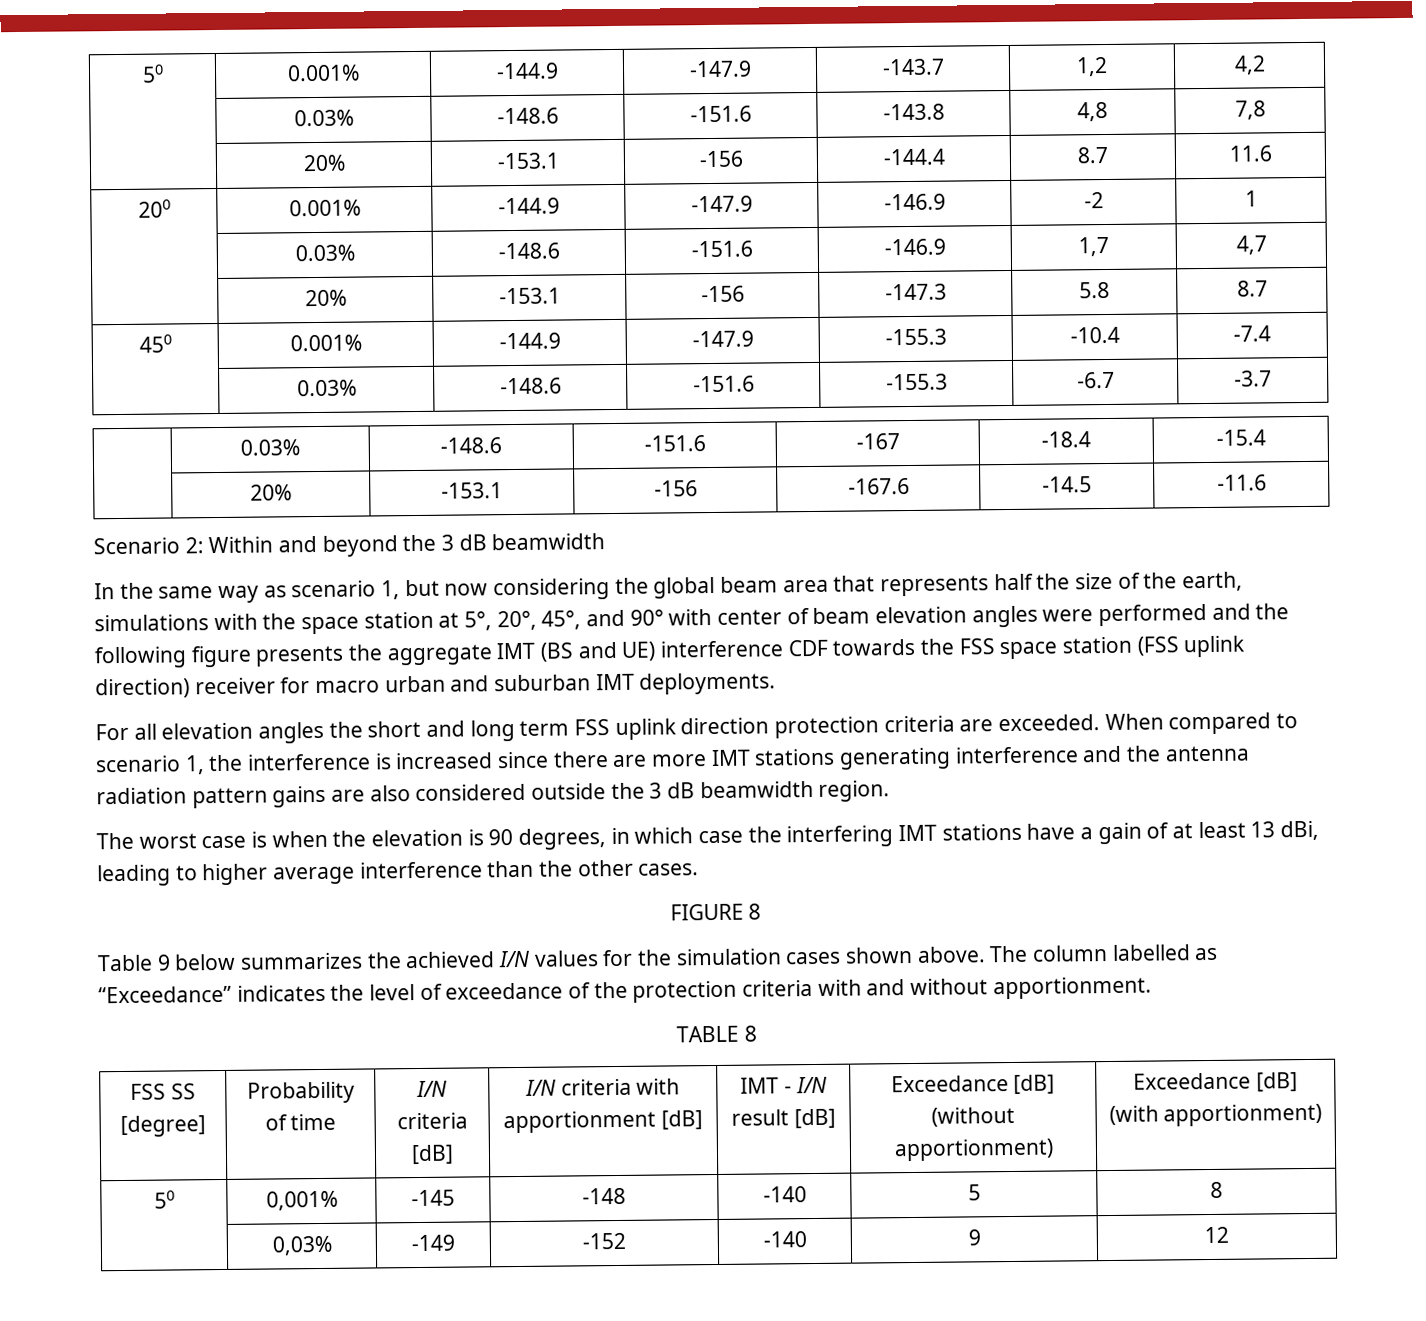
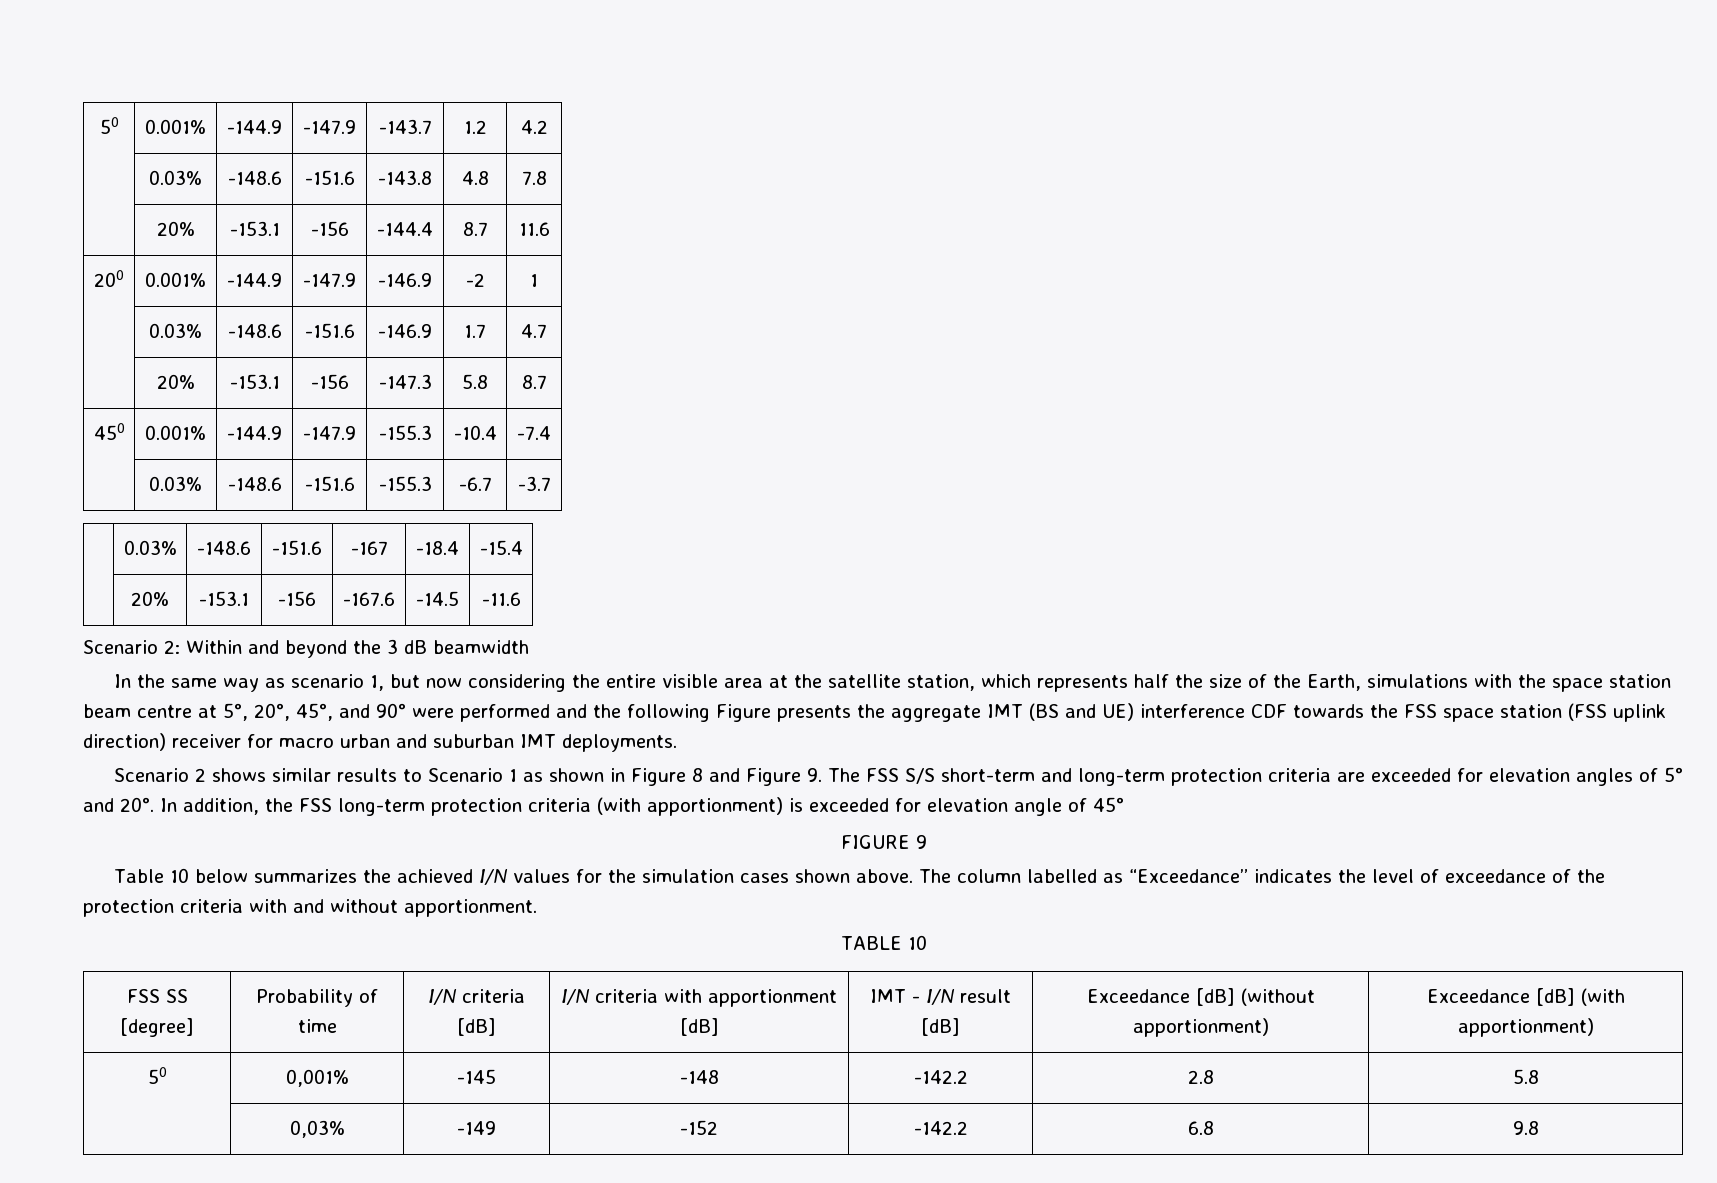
[1076,56,1108,77] [1233,55,1266,75] 1,2 | 4,2 -> [463,120,487,134] [520,120,548,134] 1.2 | 4.2
[1077,101,1108,122] [1234,100,1266,120] 4,8 | 7,8 -> [461,171,489,185] [521,171,547,185] 4.8 | 7.8
[1078,236,1109,257] [1235,235,1267,255] 1,7 | 4,7 -> [464,324,486,338] [521,324,547,338] 1.7 | 4.7
[653,575,876,599] global beam area that -> [605,674,1031,691] entire visible area at the satellite station, which
[1182,571,1244,592] earth, -> [1306,674,1361,691] Earth,
(434, 620) none -> [83,704,192,718] beam centre
[668,605,1038,628] with center of beam elevation angles -> (406, 710) none
[190,645,252,668] figure -> [716,704,771,722] Figure
[95,712,1299,744] [95,745,1250,775] [96,780,891,809] [96,820,1320,850] [97,859,700,887] For all elevation angles the short and long term FSS uplink direction protection criteria are exceeded. When compared to scenario 1, the interference is increased since there are more IMT stations generating interference and the antenna radiation pattern gains are also considered outside the 3 dB beamwidth region. // The worst case is when the elevation is 90 degrees, in which case the interfering IMT stations have a gain of at least 13 dBi, leading to higher average interference than the other cases. -> [113,767,1683,786] [83,797,1124,816] Scenario 2 shows similar results to Scenario 1 as shown in Figure 8 and Figure 9. The FSS S/S short-term and long-term protection criteria are exceeded for elevation angles of 5° and 20°. In addition, the FSS long-term protection criteria (with apportionment) is exceeded for elevation angle of 45°
[748,903,762,920] 8 -> [915,835,927,849] 9
[156,954,171,971] 9 -> [169,868,189,883] 10
[743,1025,757,1042] 8 -> [907,935,927,950] 10
[762,1186,807,1203] [967,1184,981,1201] [1210,1181,1223,1198] -140 | 5 | 8 -> [913,1070,968,1084] [1187,1070,1214,1084] [1512,1069,1539,1084] -142.2 | 2.8 | 5.8
[762,1231,807,1248] [967,1229,981,1246] [1204,1226,1229,1244] -140 | 9 | 12 -> [913,1121,968,1135] [1187,1121,1214,1135] [1512,1121,1539,1135] -142.2 | 6.8 | 9.8

